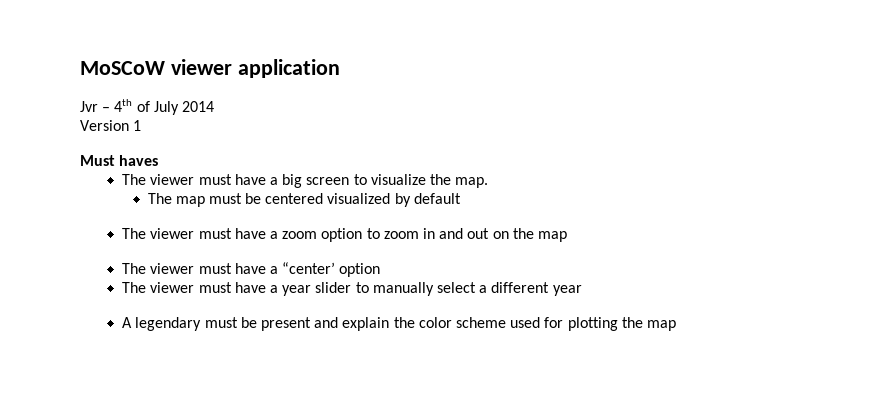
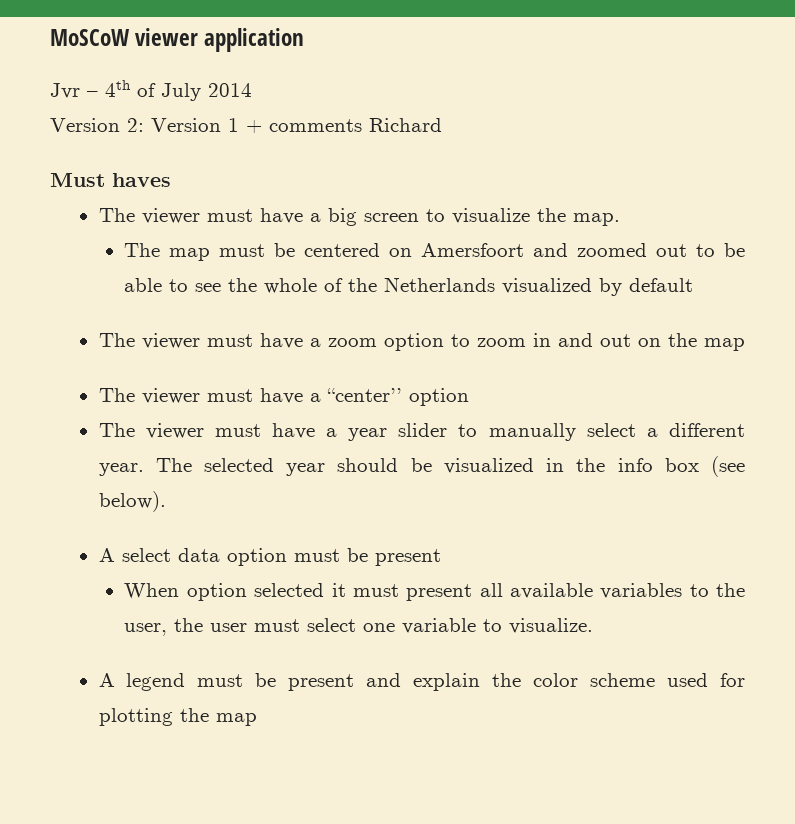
(129, 125) none -> [127,118,221,132] 2: Version
(142, 125) none -> [246,118,442,133] + comments Richard
(324, 198) none -> [389,243,745,257] [124,277,496,294] on Amersfoort and zoomed out to be able to see the whole of the Netherlands
[282,262,336,274] “center’ -> [326,388,402,402] “center’’
[552,285,582,296] [122,317,202,331] year // A legendary -> [98,456,745,477] [98,491,166,512] [98,548,441,566] [124,583,745,601] [124,618,594,636] [98,673,186,691] year. The selected year should be visualized in the info box (see below). // A select data option must be present // When option selected it must present all available variables to the user, the user must select one variable to visualize. // A legend

